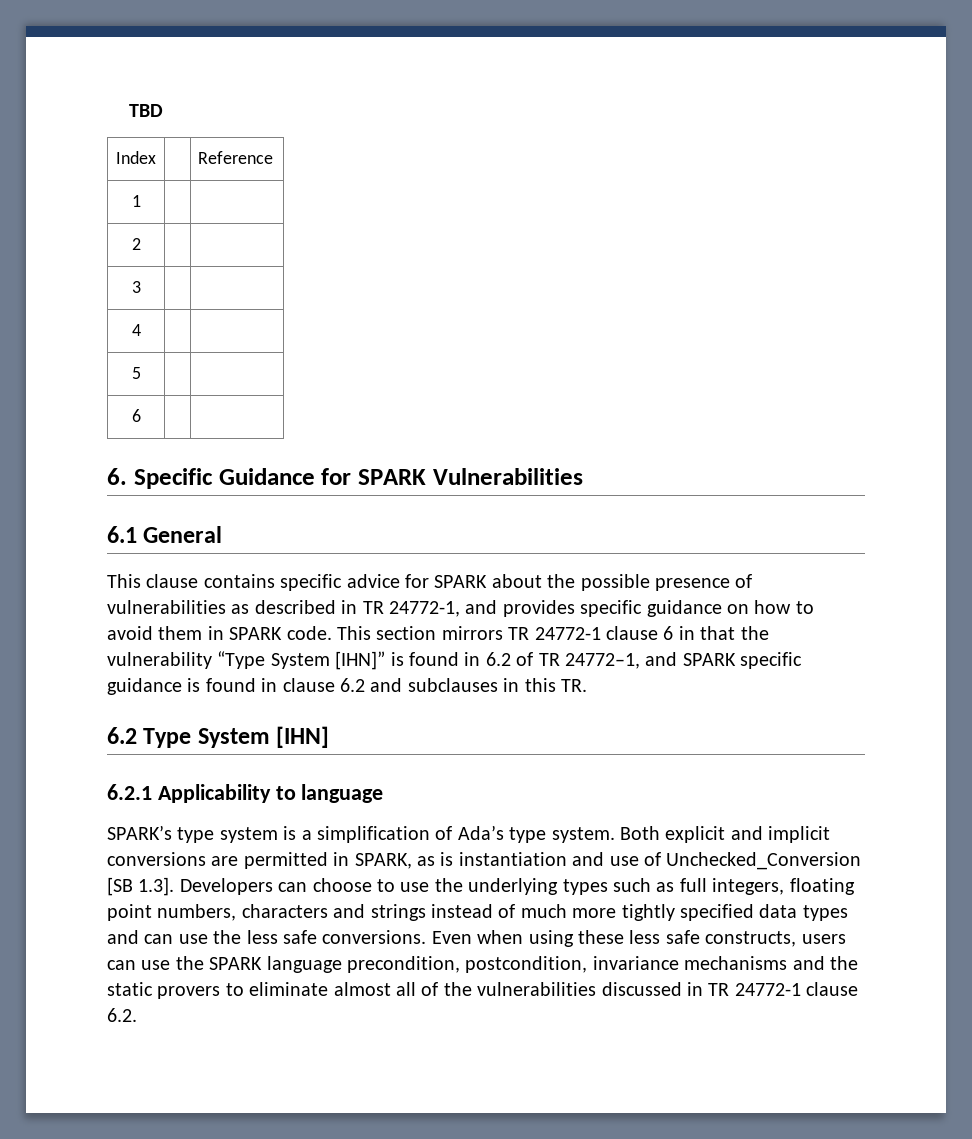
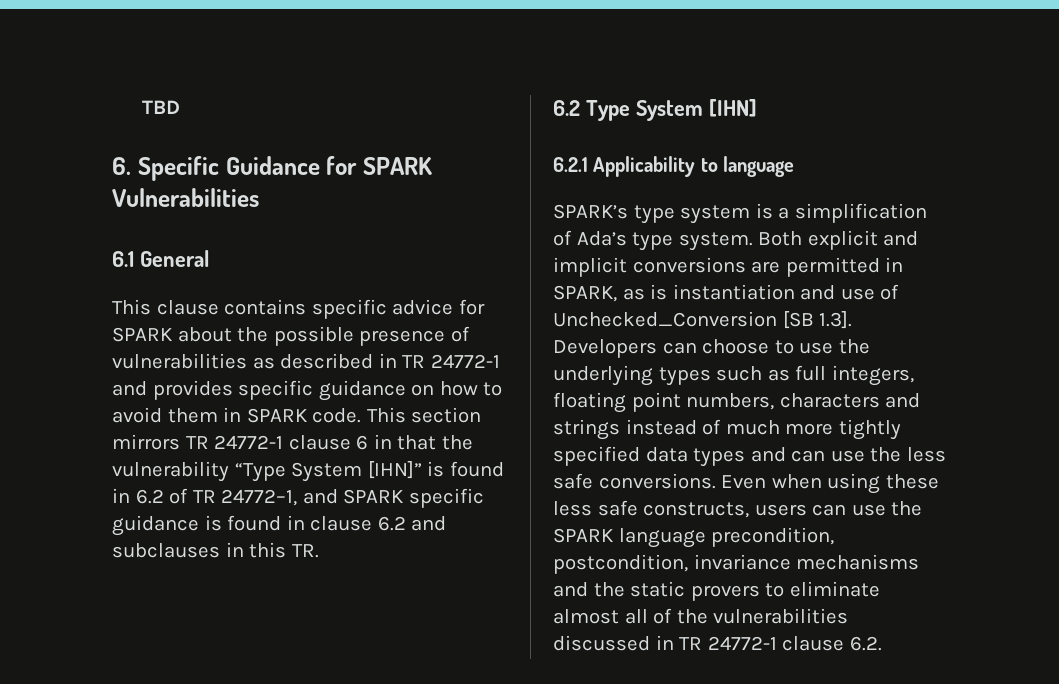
[116,151,156,164] [198,151,274,164] [131,195,141,207] [131,238,141,250] [131,281,141,293] [131,324,141,336] [131,367,141,379] [131,409,141,422] // Index | | Reference // 1 | | // 2 | | // 3 | | // 4 | | // 5 | | // 6 | | -> (180, 107) none
[389,601,460,617] 24772-1, -> [430,354,500,368] 24772-1

